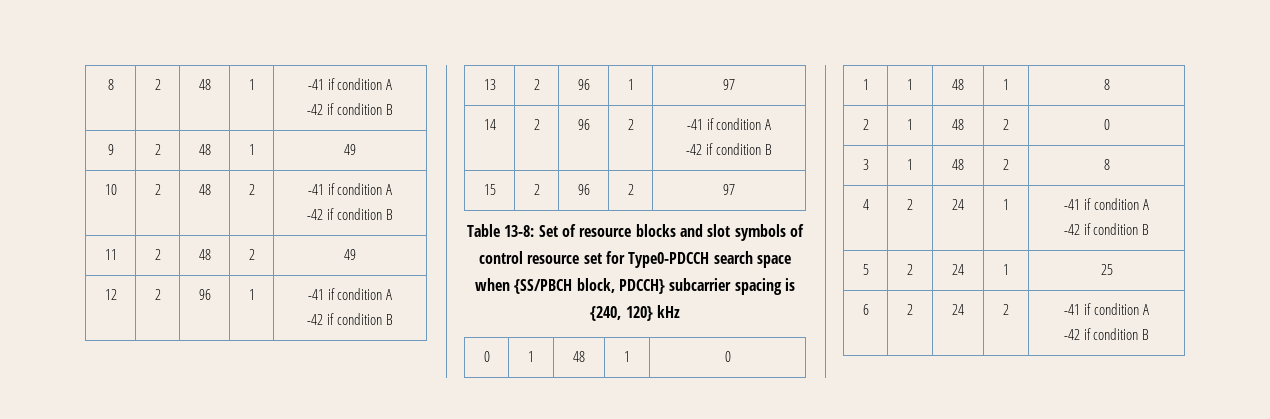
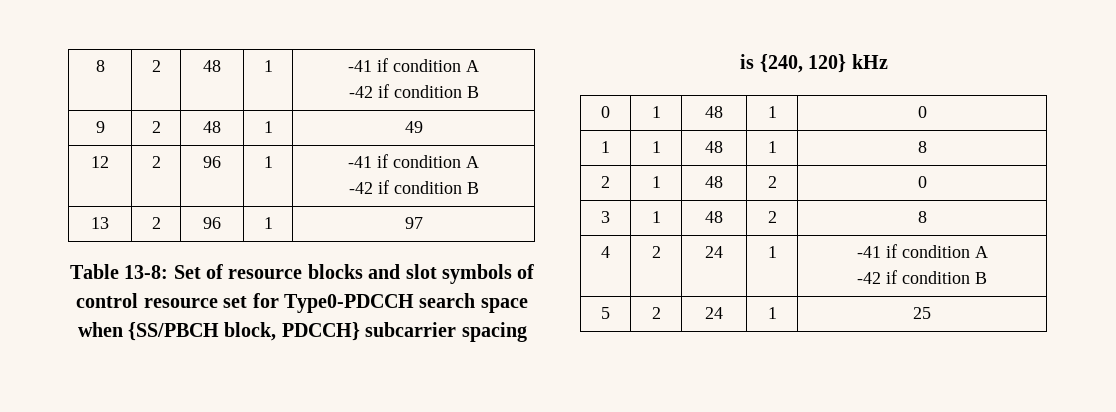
[104,184,117,195] [154,184,161,195] [198,184,211,195] [248,184,255,195] [307,183,393,195] [307,208,393,220] [104,249,117,260] [154,249,161,260] [198,249,211,260] [248,249,255,260] [344,249,356,260] // 10 | 2 | 48 | 2 | -41 if condition A // -42 if condition B // 11 | 2 | 48 | 2 | 49 -> (423, 127) none
[483,119,496,130] [533,119,540,130] [577,119,590,130] [627,119,634,130] [686,118,772,130] [686,143,772,155] [483,184,496,195] [533,184,540,195] [577,184,590,195] [627,184,634,195] [723,184,735,195] // 14 | 2 | 96 | 2 | -41 if condition A // -42 if condition B // 15 | 2 | 96 | 2 | 97 -> (423, 223) none
[862,304,869,315] [907,304,913,315] [952,304,964,315] [1003,304,1009,315] [1064,303,1149,315] [1063,328,1150,340] // 6 | 2 | 24 | 2 | -41 if condition A // -42 if condition B -> (931, 313) none

